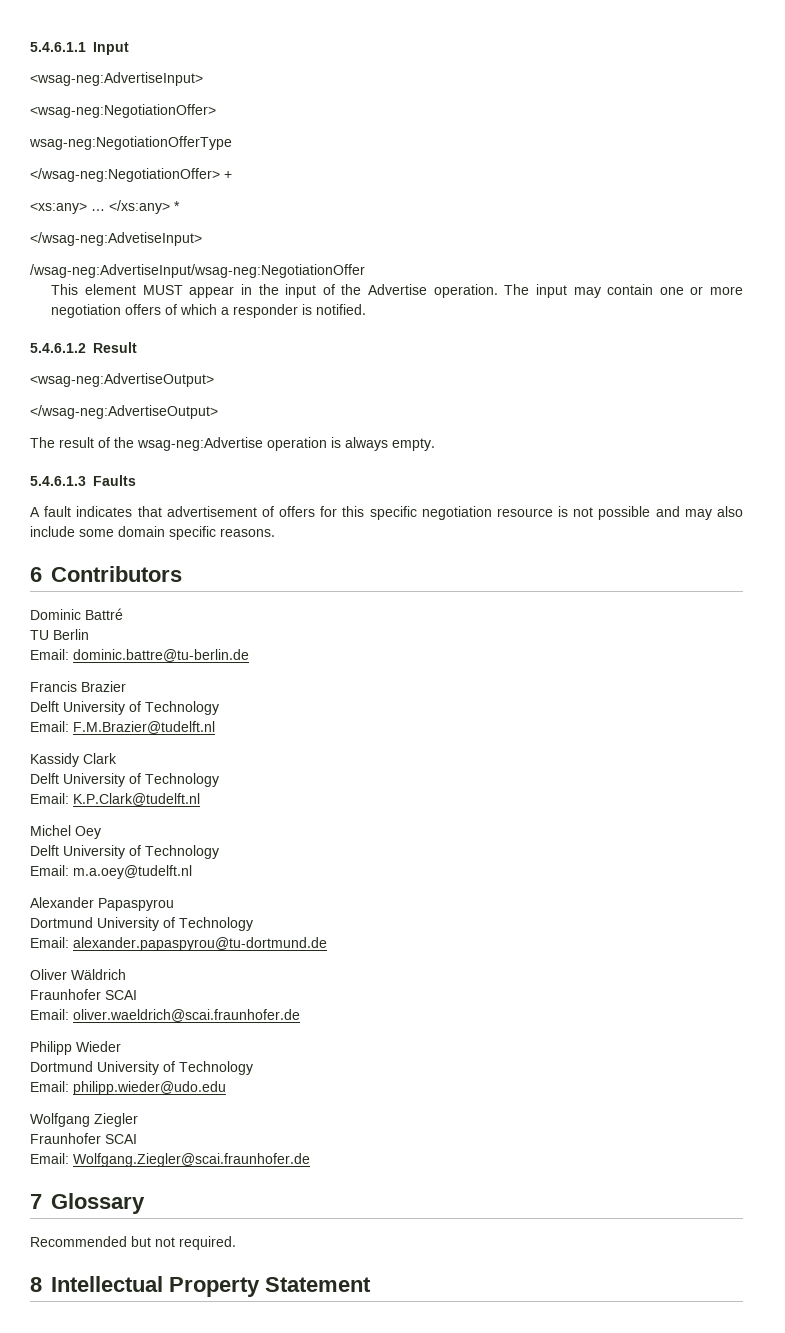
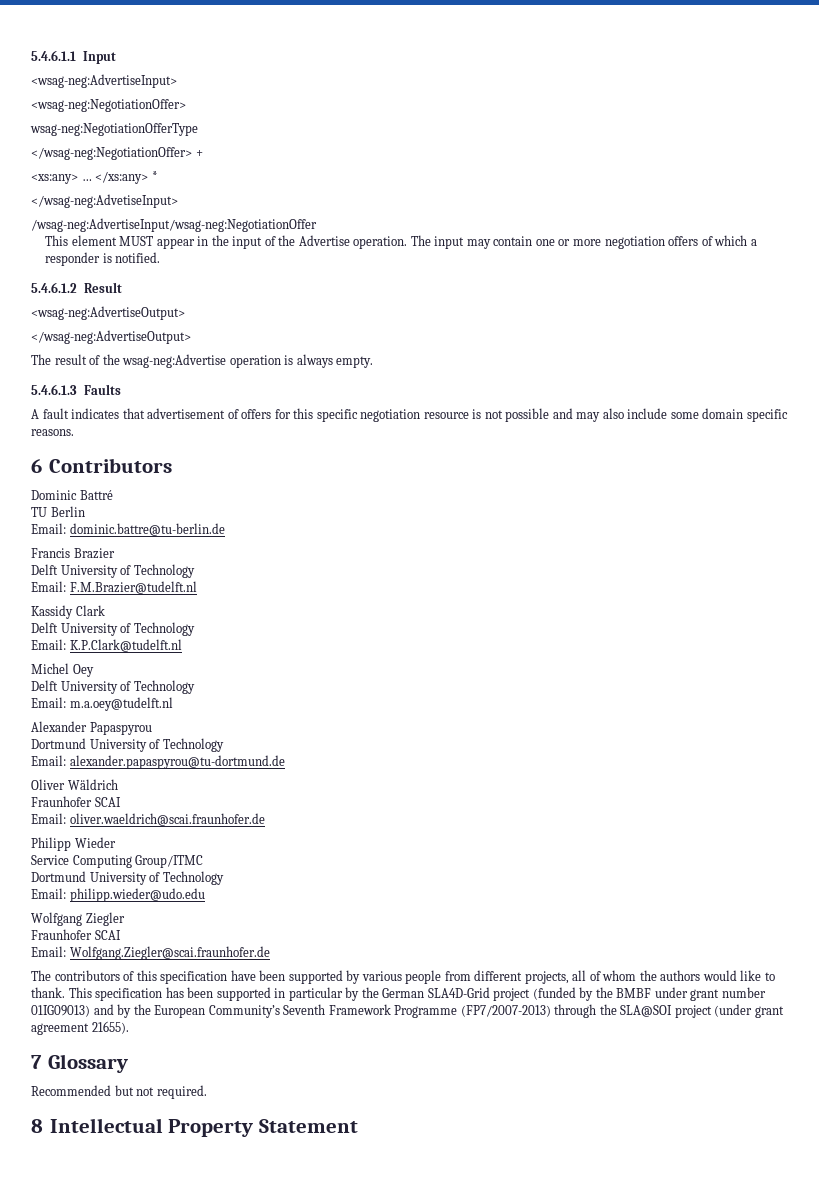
(121, 1046) none -> [31,855,204,868] // Service Computing Group/ITMC
(310, 1160) none -> [31,970,775,984] [31,987,766,1001] [31,1004,784,1018] [31,1021,129,1035] // The contributors of this specification have been supported by various people from different projects, all of whom the authors would like to thank. This specification has been supported in particular by the German SLA4D-Grid project (funded by the BMBF under grant number 01IG09013) and by the European Community’s Seventh Framework Programme (FP7/2007-2013) through the SLA@SOI project (under grant agreement 21655).

